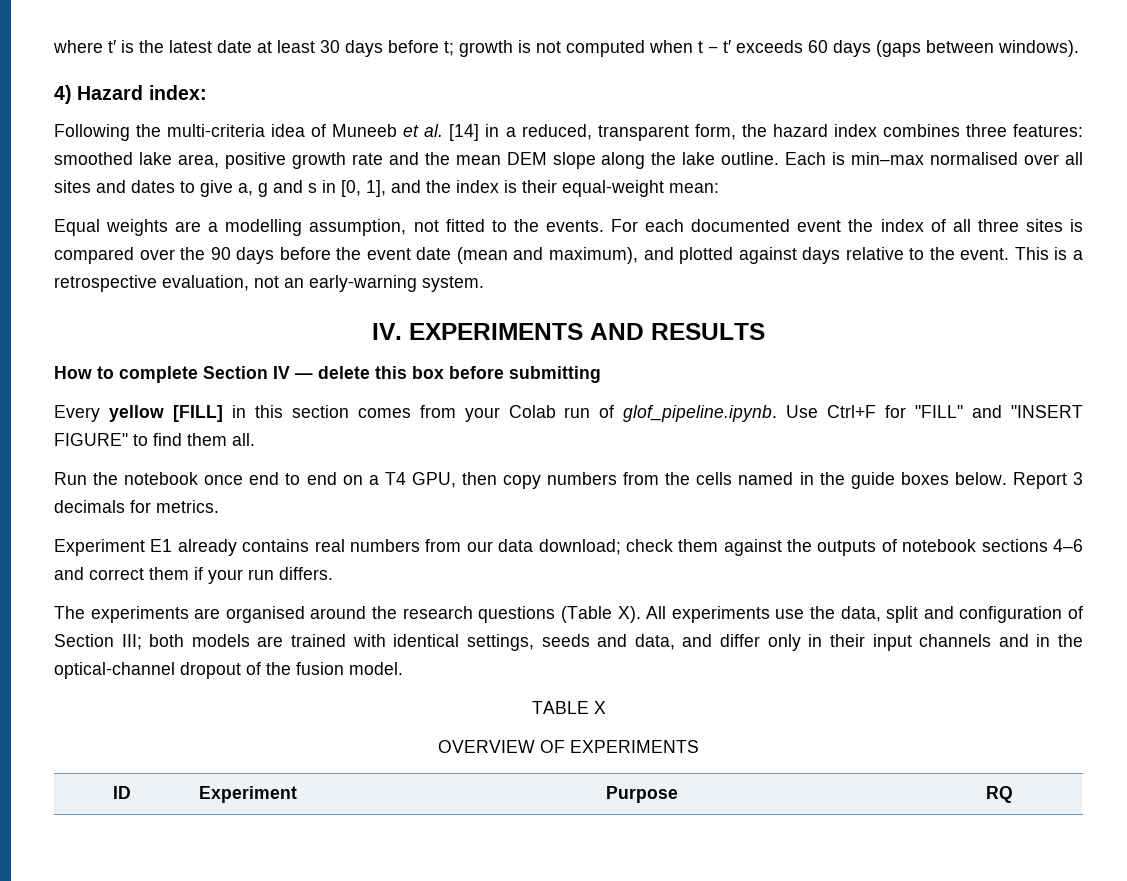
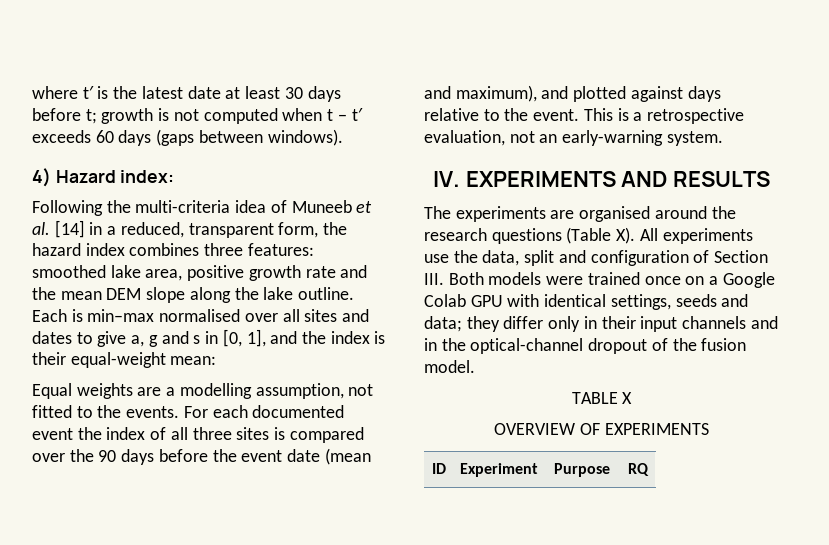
[54,366,601,383] [54,405,1084,422] [54,433,255,446] [54,472,1084,489] [54,500,219,513] [54,539,1084,556] [54,567,333,584] // How to complete Section IV — delete this box before submitting // Every yellow [FILL] in this section comes from your Colab run of glof_pipeline.ipynb. Use Ctrl+F for "FILL" and "INSERT FIGURE" to find them all. // Run the notebook once end to end on a T4 GPU, then copy numbers from the cells named in the guide boxes below. Report 3 decimals for metrics. // Experiment E1 already contains real numbers from our data download; check them against the outputs of notebook sections 4–6 and correct them if your run differs. -> (771, 179) none
[121,634,347,650] III; both models are trained -> [424,272,775,288] [424,294,503,307] III. Both models were trained once on a Google Colab GPU
[634,634,713,650] data, and -> [424,316,500,332] data; they

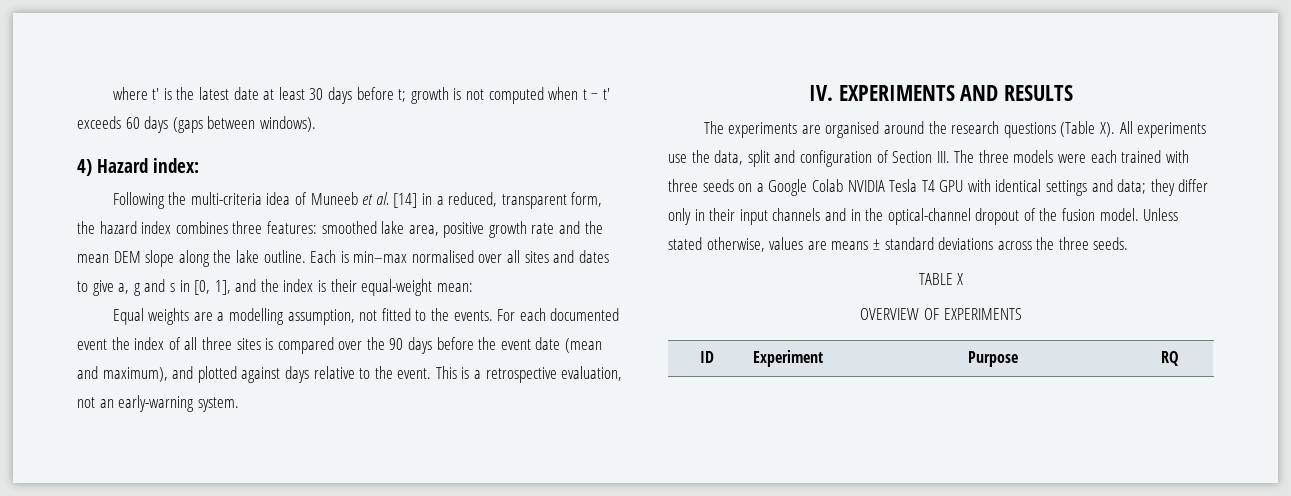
[448,272,681,285] Both models were trained once -> [954,150,1189,163] [668,179,734,192] The three models were each trained with three seeds
(466, 300) none -> [847,179,935,192] NVIDIA Tesla T4
[610,294,717,310] settings, seeds -> [1046,180,1088,196] settings
(475, 366) none -> [1143,208,1179,221] [668,237,1129,252] Unless stated otherwise, values are means ± standard deviations across the three seeds.

